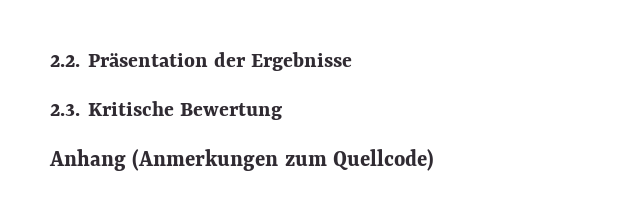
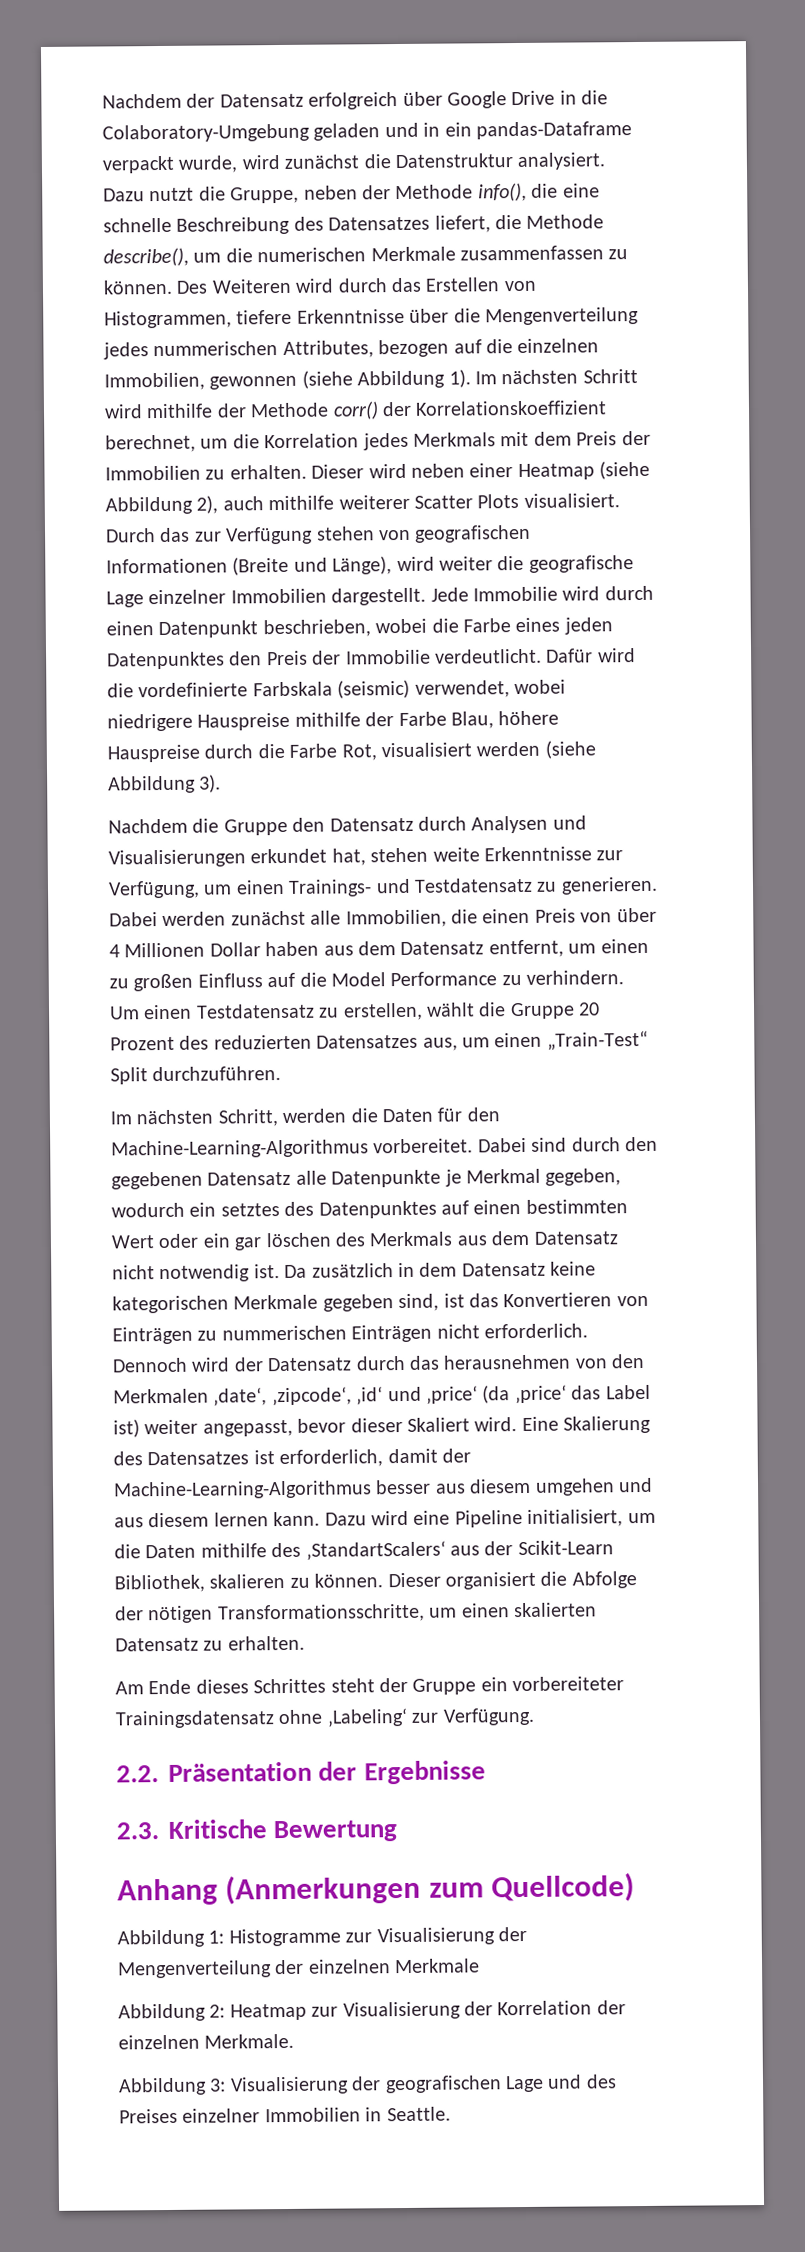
(50, 61) none -> [102,90,609,110] [102,121,632,143] [102,152,606,174] [103,182,600,204] [103,214,605,235] [103,245,629,267] [103,277,537,295] [104,306,639,329] [103,338,600,360] [104,369,638,391] [104,400,608,420] [105,430,651,453] [105,460,651,481] [105,493,620,515] [105,524,532,545] [106,555,634,576] [106,585,654,608] [106,617,613,639] [107,648,636,670] [107,679,566,699] [107,710,560,732] [107,740,596,763] [108,774,222,794] [108,815,587,836] [108,846,624,868] [108,876,658,899] [109,907,657,928] [109,938,649,958] [109,970,625,992] [109,1002,601,1021] [110,1030,648,1051] [110,1066,282,1085] [110,1107,500,1127] [111,1136,658,1159] [111,1168,622,1190] [111,1199,628,1219] [111,1230,618,1251] [112,1261,597,1283] [112,1292,649,1314] [112,1323,588,1345] [112,1353,646,1373] [113,1384,651,1407] [113,1415,652,1438] [113,1448,471,1468] [113,1477,653,1500] [114,1509,656,1528] [114,1540,614,1561] [114,1571,637,1593] [115,1602,597,1624] [115,1635,305,1652] [115,1676,625,1695] [115,1707,535,1729] Nachdem der Datensatz erfolgreich über Google Drive in die Colaboratory-Umgebung geladen und in ein pandas-Dataframe verpackt wurde, wird zunächst die Datenstruktur analysiert. Dazu nutzt die Gruppe, neben der Methode info(), die eine schnelle Beschreibung des Datensatzes liefert, die Methode describe(), um die numerischen Merkmale zusammenfassen zu können. Des Weiteren wird durch das Erstellen von Histogrammen, tiefere Erkenntnisse über die Mengenverteilung jedes nummerischen Attributes, bezogen auf die einzelnen Immobilien, gewonnen (siehe Abbildung 1). Im nächsten Schritt wird mithilfe der Methode corr() der Korrelationskoeffizient berechnet, um die Korrelation jedes Merkmals mit dem Preis der Immobilien zu erhalten. Dieser wird neben einer Heatmap (siehe Abbildung 2), auch mithilfe weiterer Scatter Plots visualisiert. Durch das zur Verfügung stehen von geografischen Informationen (Breite und Länge), wird weiter die geografische Lage einzelner Immobilien dargestellt. Jede Immobilie wird durch einen Datenpunkt beschrieben, wobei die Farbe eines jeden Datenpunktes den Preis der Immobilie verdeutlicht. Dafür wird die vordefinierte Farbskala (seismic) verwendet, wobei niedrigere Hauspreise mithilfe der Farbe Blau, höhere Hauspreise durch die Farbe Rot, visualisiert werden (siehe Abbildung 3). // Nachdem die Gruppe den Datensatz durch Analysen und Visualisierungen erkundet hat, stehen weite Erkenntnisse zur Verfügung, um einen Trainings- und Testdatensatz zu generieren. Dabei werden zunächst alle Immobilien, die einen Preis von über 4 Millionen Dollar haben aus dem Datensatz entfernt, um einen zu großen Einfluss auf die Model Performance zu verhindern. Um einen Testdatensatz zu erstellen, wählt die Gruppe 20 Prozent des reduzierten Datensatzes aus, um einen „Train-Test“ Split durchzuführen. // Im nächsten Schritt, werden die Daten für den Machine-Learning-Algorithmus vorbereitet. Dabei sind durch den gegebenen Datensatz alle Datenpunkte je Merkmal gegeben, wodurch ein setztes des Datenpunktes auf einen bestimmten Wert oder ein gar löschen des Merkmals aus dem Datensatz nicht notwendig ist. Da zusätzlich in dem Datensatz keine kategorischen Merkmale gegeben sind, ist das Konvertieren von Einträgen zu nummerischen Einträgen nicht erforderlich. Dennoch wird der Datensatz durch das herausnehmen von den Merkmalen ‚date‘, ‚zipcode‘, ‚id‘ und ‚price‘ (da ‚price‘ das Label ist) weiter angepasst, bevor dieser Skaliert wird. Eine Skalierung des Datensatzes ist erforderlich, damit der Machine-Learning-Algorithmus besser aus diesem umgehen und aus diesem lernen kann. Dazu wird eine Pipeline initialisiert, um die Daten mithilfe des ‚StandartScalers‘ aus der Scikit-Learn Bibliothek, skalieren zu können. Dieser organisiert die Abfolge der nötigen Transformationsschritte, um einen skalierten Datensatz zu erhalten. // Am Ende dieses Schrittes steht der Gruppe ein vorbereiteter Trainingsdatensatz ohne ‚Labeling‘ zur Verfügung. //
(435, 160) none -> [117,1926,527,1948] [117,1958,481,1979] [118,2000,626,2022] [118,2033,295,2050] [118,2074,617,2096] [119,2106,451,2124] // Abbildung 1: Histogramme zur Visualisierung der Mengenverteilung der einzelnen Merkmale // Abbildung 2: Heatmap zur Visualisierung der Korrelation der einzelnen Merkmale. // Abbildung 3: Visualisierung der geografischen Lage und des Preises einzelner Immobilien in Seattle.

